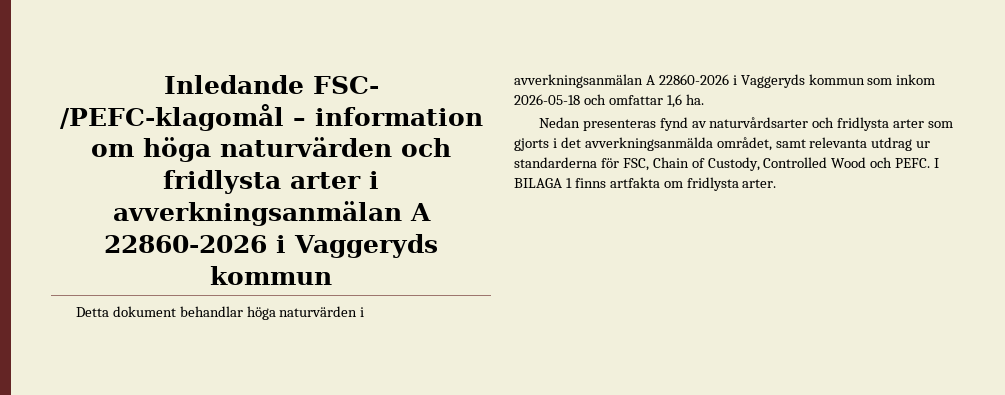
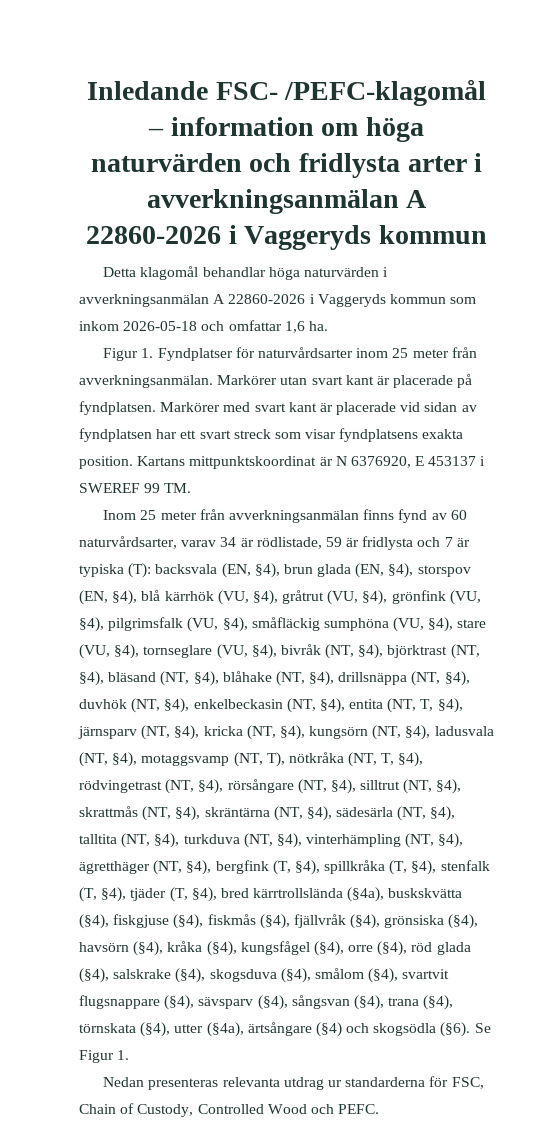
[112,306,176,317] dokument -> [140,266,199,280] klagomål
[538,117,954,131] [514,137,806,151] Nedan presenteras fynd av naturvårdsarter och fridlysta arter som gjorts i det avverkningsanmälda området, samt -> [103,347,477,361] [79,374,473,388] [79,401,477,415] [79,428,464,442] [79,456,486,469] [79,483,192,493] [103,509,467,523] [79,536,470,550] [79,563,471,578] [79,590,481,605] [79,617,487,632] [79,644,480,659] [79,671,470,686] [79,698,463,713] [78,725,494,740] [79,752,424,767] [79,779,462,794] [79,806,456,821] [79,833,464,848] [79,860,490,875] [79,887,463,902] [79,914,479,929] [79,941,471,956] [79,968,450,983] [79,995,454,1010] [79,1022,491,1037] [79,1050,130,1063] [103,1077,219,1090] Figur 1. Fyndplatser för naturvårdsarter inom 25 meter från avverkningsanmälan. Markörer utan svart kant är placerade på fyndplatsen. Markörer med svart kant är placerade vid sidan av fyndplatsen har ett svart streck som visar fyndplatsens exakta position. Kartans mittpunktskoordinat är N 6376920, E 453137 i SWEREF 99 TM. // Inom 25 meter från avverkningsanmälan finns fynd av 60 naturvårdsarter, varav 34 är rödlistade, 59 är fridlysta och 7 är typiska (T): backsvala (EN, §4), brun glada (EN, §4), storspov (EN, §4), blå kärrhök (VU, §4), gråtrut (VU, §4), grönfink (VU, §4), pilgrimsfalk (VU, §4), småfläckig sumphöna (VU, §4), stare (VU, §4), tornseglare (VU, §4), bivråk (NT, §4), björktrast (NT, §4), bläsand (NT, §4), blåhake (NT, §4), drillsnäppa (NT, §4), duvhök (NT, §4), enkelbeckasin (NT, §4), entita (NT, T, §4), järnsparv (NT, §4), kricka (NT, §4), kungsörn (NT, §4), ladusvala (NT, §4), motaggsvamp (NT, T), nötkråka (NT, T, §4), rödvingetrast (NT, §4), rörsångare (NT, §4), silltrut (NT, §4), skrattmås (NT, §4), skräntärna (NT, §4), sädesärla (NT, §4), talltita (NT, §4), turkduva (NT, §4), vinterhämpling (NT, §4), ägretthäger (NT, §4), bergfink (T, §4), spillkråka (T, §4), stenfalk (T, §4), tjäder (T, §4), bred kärrtrollslända (§4a), buskskvätta (§4), fiskgjuse (§4), fiskmås (§4), fjällvråk (§4), grönsiska (§4), havsörn (§4), kråka (§4), kungsfågel (§4), orre (§4), röd glada (§4), salskrake (§4), skogsduva (§4), smålom (§4), svartvit flugsnappare (§4), sävsparv (§4), sångsvan (§4), trana (§4), törnskata (§4), utter (§4a), ärtsångare (§4) och skogsödla (§6). Se Figur 1. // Nedan presenteras
[934,158,940,168] [514,177,777,191] I BILAGA 1 finns artfakta om fridlysta arter. -> (380, 1109) none

